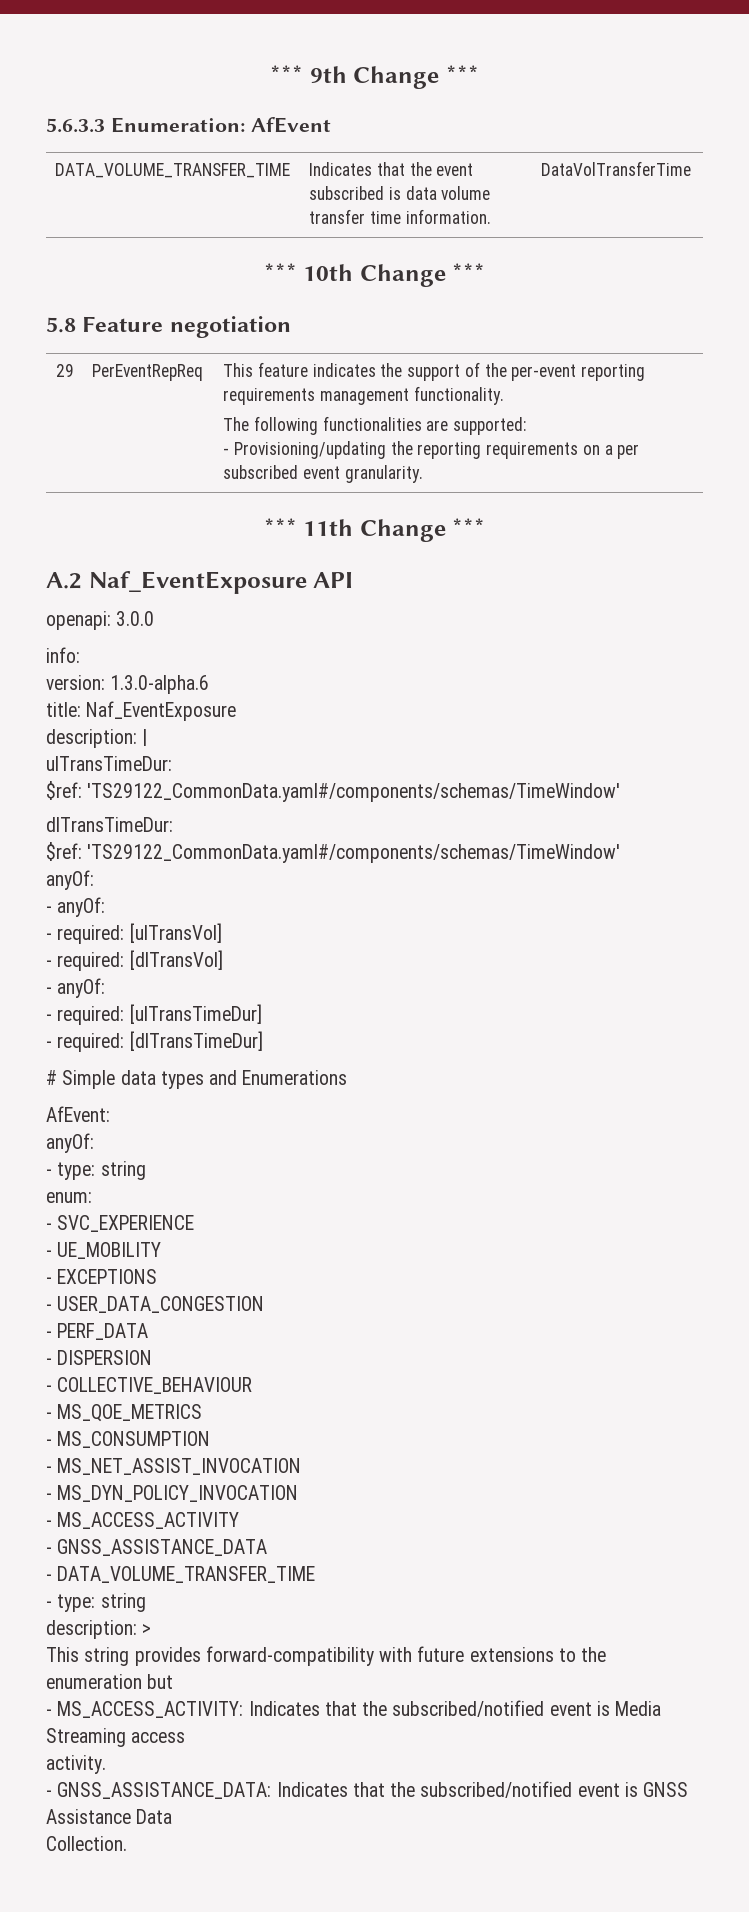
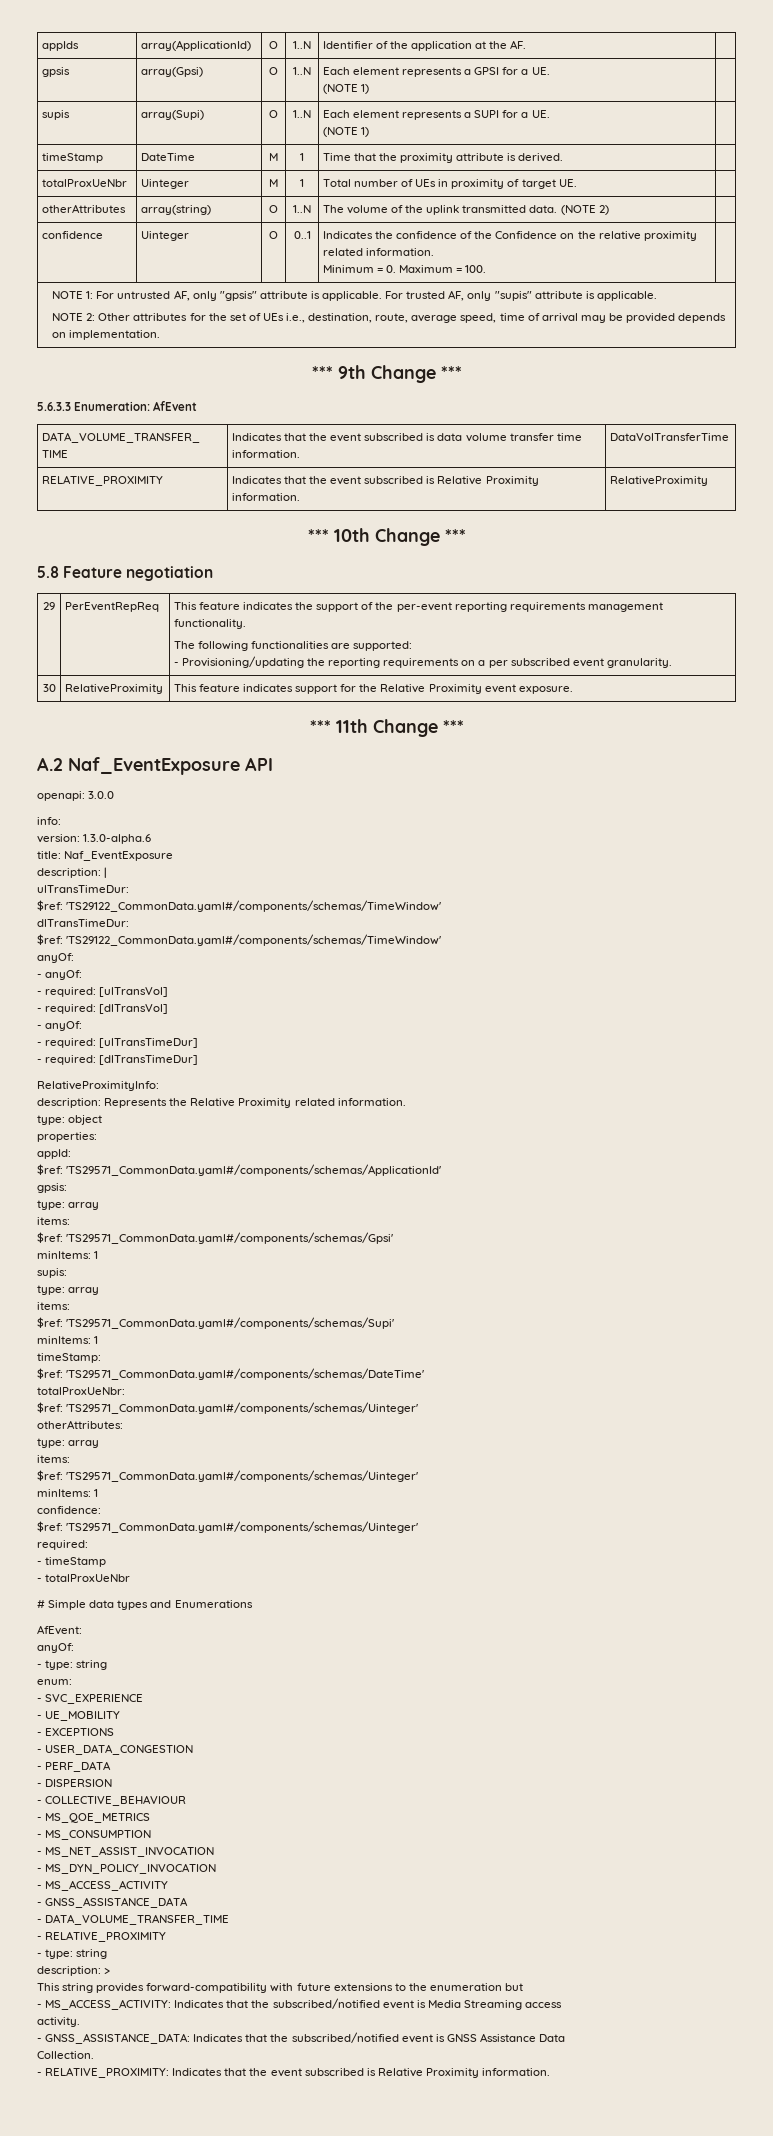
(270, 74) none -> [41,41,79,51] [140,40,251,51] [269,41,278,49] [293,41,311,49] [322,40,527,51] [41,67,70,77] [140,67,203,77] [269,67,278,75] [293,67,311,75] [322,67,550,77] [322,84,369,94] [41,110,70,120] [140,110,204,120] [269,110,278,118] [293,110,311,118] [322,110,550,120] [322,127,369,137] [41,153,103,163] [140,153,195,161] [269,153,278,161] [300,153,304,161] [322,153,564,163] [41,179,127,187] [140,179,189,189] [269,179,278,187] [300,179,304,187] [322,179,577,189] [41,204,126,213] [140,205,211,215] [269,205,278,213] [293,205,311,213] [322,205,609,215] [41,231,103,239] [140,231,189,241] [269,231,278,239] [293,231,311,239] [322,231,697,241] [322,248,434,256] [322,265,487,273] [52,290,657,301] [52,313,727,323] [52,330,161,340] appIds | array(ApplicationId) | O | 1..N | Identifier of the application at the AF. | // gpsis | array(Gpsi) | O | 1..N | Each element represents a GPSI for a UE. // (NOTE 1) | // supis | array(Supi) | O | 1..N | Each element represents a SUPI for a UE. // (NOTE 1) | // timeStamp | DateTime | M | 1 | Time that the proximity attribute is derived. | // totalProxUeNbr | Uinteger | M | 1 | Total number of UEs in proximity of target UE. | // otherAttributes | array(string) | O | 1..N | The volume of the uplink transmitted data. (NOTE 2) | // confidence | Uinteger | O | 0..1 | Indicates the confidence of the Confidence on the relative proximity related information. // Minimum = 0. Maximum = 100. | // NOTE 1: For untrusted AF, only "gpsis" attribute is applicable. For trusted AF, only "supis" attribute is applicable. // NOTE 2: Other attributes for the set of UEs i.e., destination, route, average speed, time of arrival may be provided depends on implementation. //
(692, 168) none -> [41,475,163,486] [231,476,539,486] [231,493,300,501] [609,476,708,486] // RELATIVE_PROXIMITY | Indicates that the event subscribed is Relative Proximity information. | RelativeProximity
(423, 474) none -> [42,684,56,692] [64,684,163,694] [173,684,573,694] // 30 | RelativeProximity | This feature indicates support for the Relative Proximity event exposure.
(263, 1041) none -> [37,1081,159,1091] [37,1098,406,1108] [37,1115,103,1125] [37,1132,97,1142] [37,1149,71,1159] [37,1164,442,1176] [37,1183,67,1193] [37,1200,100,1210] [37,1217,70,1225] [37,1232,394,1244] [37,1251,99,1259] [37,1268,67,1278] [37,1285,100,1295] [37,1302,70,1310] [37,1317,395,1329] [37,1336,99,1344] [37,1353,101,1363] [37,1368,425,1380] [37,1387,125,1395] [37,1402,419,1414] [37,1420,123,1429] [37,1438,100,1448] [37,1455,70,1463] [37,1470,419,1482] [37,1489,99,1497] [37,1506,101,1514] [37,1521,419,1533] [37,1540,88,1550] [37,1557,107,1567] [37,1574,131,1582] // RelativeProximityInfo: // description: Represents the Relative Proximity related information. // type: object // properties: // appId: // $ref: 'TS29571_CommonData.yaml#/components/schemas/ApplicationId' // gpsis: // type: array // items: // $ref: 'TS29571_CommonData.yaml#/components/schemas/Gpsi' // minItems: 1 // supis: // type: array // items: // $ref: 'TS29571_CommonData.yaml#/components/schemas/Supi' // minItems: 1 // timeStamp: // $ref: 'TS29571_CommonData.yaml#/components/schemas/DateTime' // totalProxUeNbr: // $ref: 'TS29571_CommonData.yaml#/components/schemas/Uinteger' // otherAttributes: // type: array // items: // $ref: 'TS29571_CommonData.yaml#/components/schemas/Uinteger' // minItems: 1 // confidence: // $ref: 'TS29571_CommonData.yaml#/components/schemas/Uinteger' // required: // - timeStamp // - totalProxUeNbr
(316, 1574) none -> [37,1931,167,1942] // - RELATIVE_PROXIMITY
(127, 1843) none -> [37,2067,551,2078] // - RELATIVE_PROXIMITY: Indicates that the event subscribed is Relative Proximity information.

